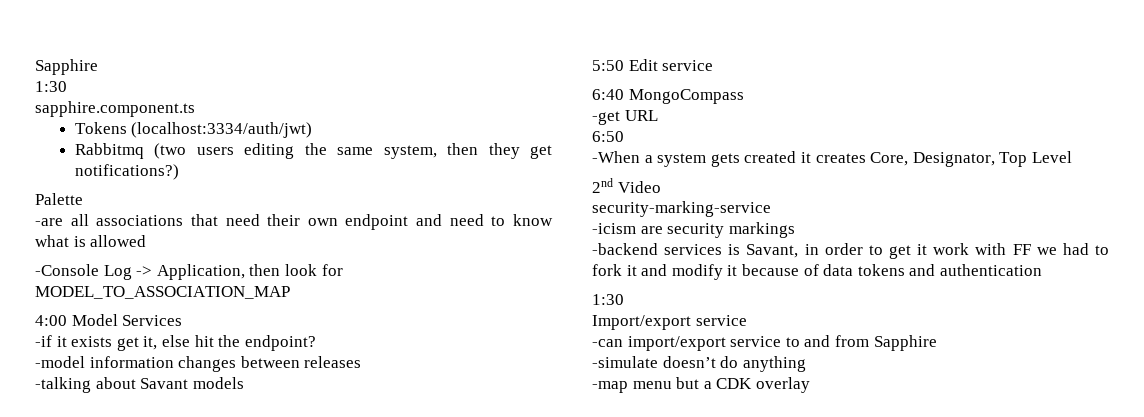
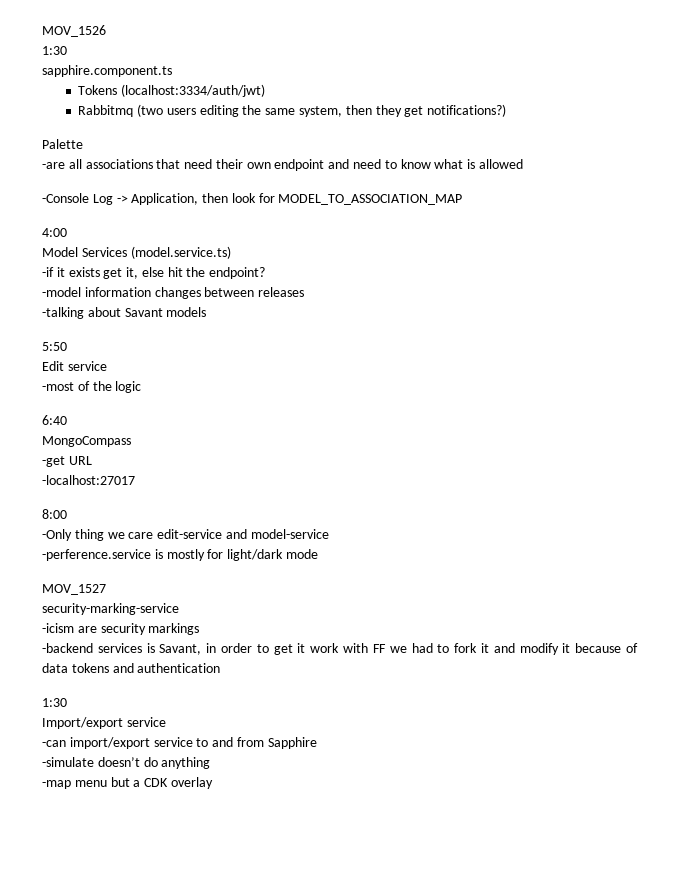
[35,59,98,75] Sapphire -> [42,25,106,37] MOV_1526
(67, 320) none -> (67, 232) //
(183, 320) none -> [130,246,231,259] (model.service.ts)
(624, 65) none -> (67, 346) //
(714, 65) none -> [42,381,142,393] // -most of the logic
(624, 94) none -> (67, 420) //
[592,131,624,142] [592,151,1072,167] [592,178,661,193] 6:50 // -When a system gets created it creates Core, Designator, Top Level // 2nd Video -> [42,475,135,485] [42,509,67,519] [42,529,329,541] [42,549,318,561] [42,584,106,595] -localhost:27017 // 8:00 // -Only thing we care edit-service and model-service // -perference.service is mostly for light/dark mode // MOV_1527

